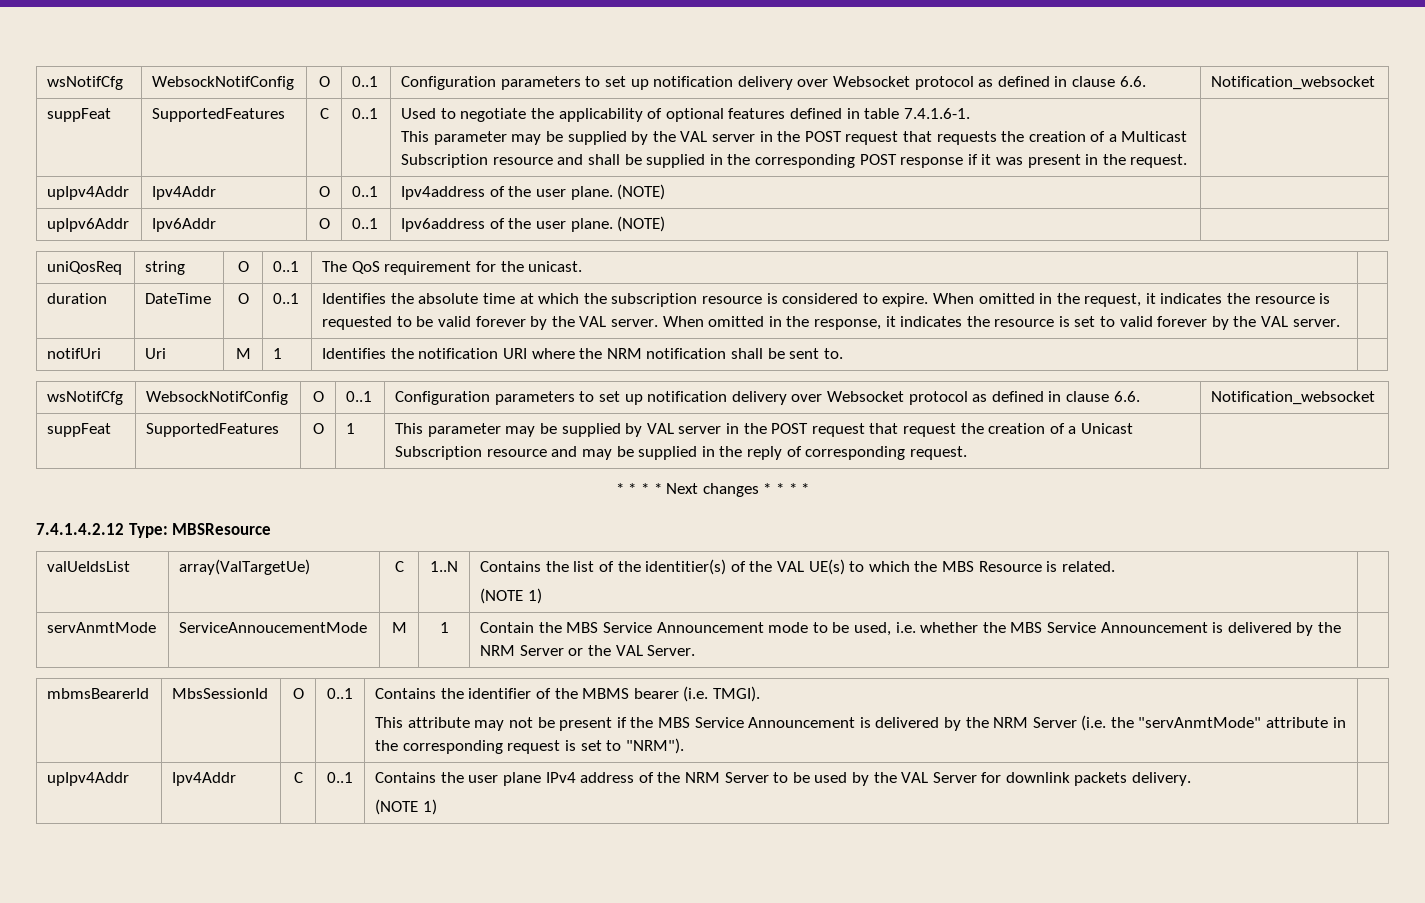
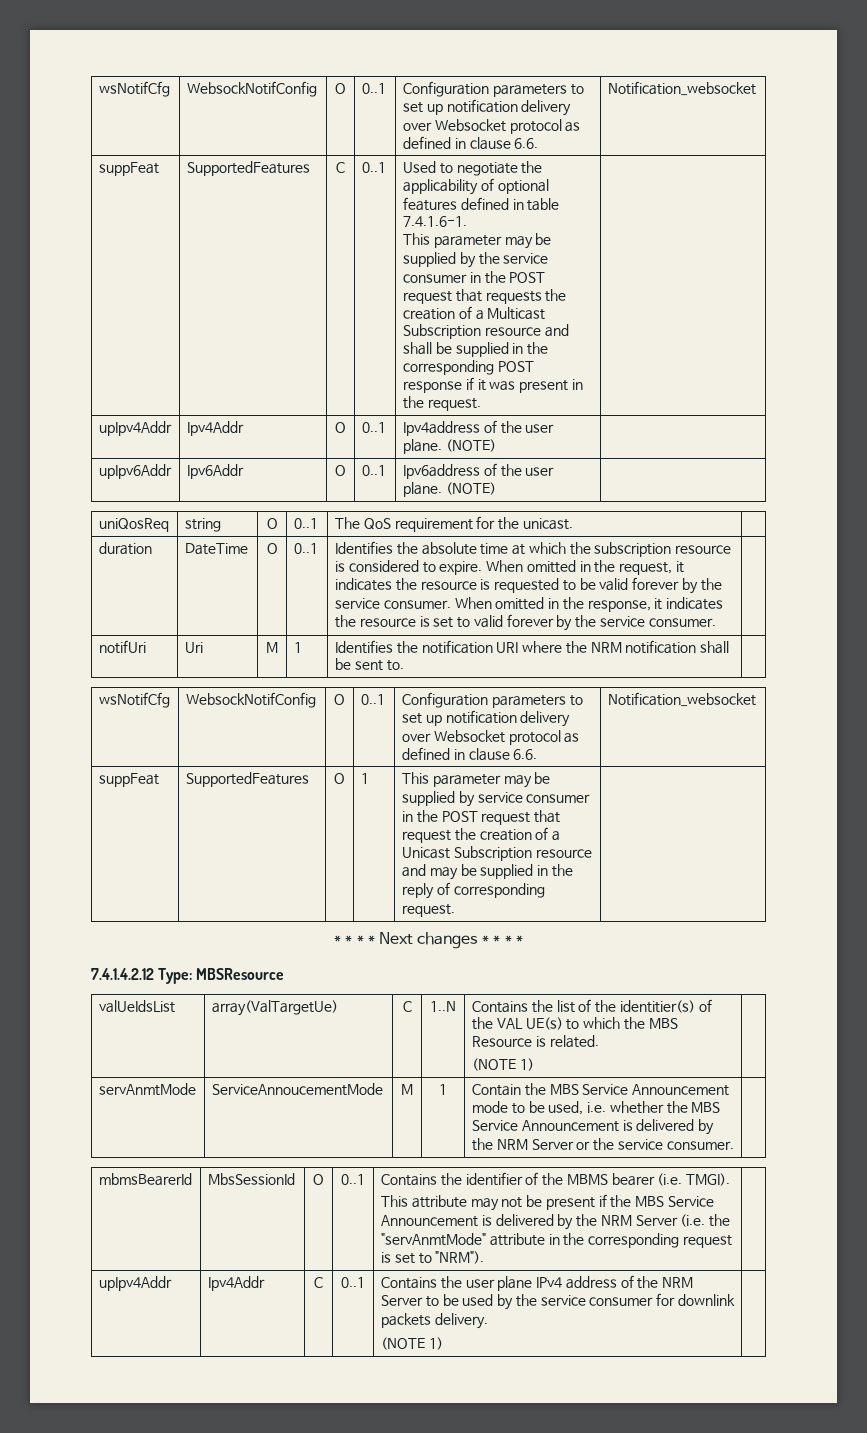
[680,131,755,142] VAL server -> [503,253,549,264] [402,274,467,283] service consumer
[579,316,658,327] VAL server. -> [334,598,451,609] service consumer.
[1260,316,1340,327] VAL server. -> [599,616,716,627] service consumer.
[646,423,722,434] VAL server -> [477,792,591,803] service consumer
[615,645,696,656] VAL Server. -> [617,1139,734,1150] service consumer.
[901,772,977,783] VAL Server -> [540,1295,654,1306] service consumer

